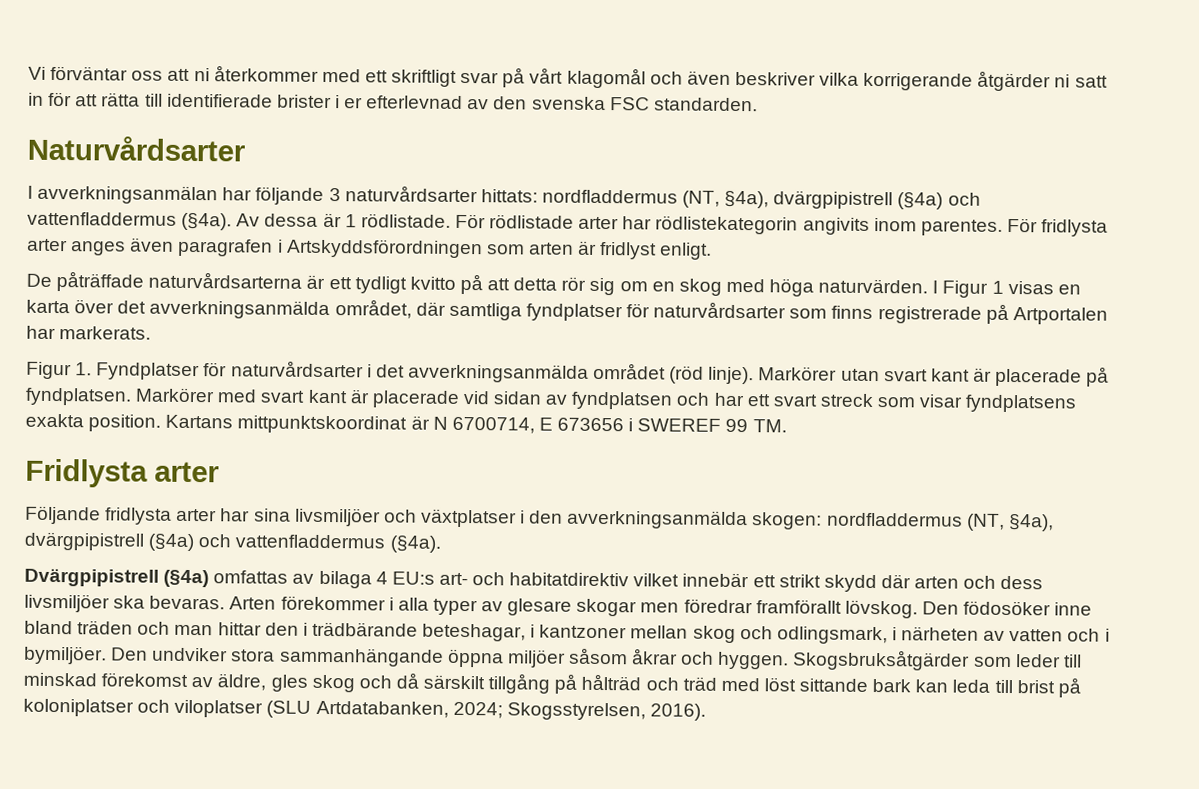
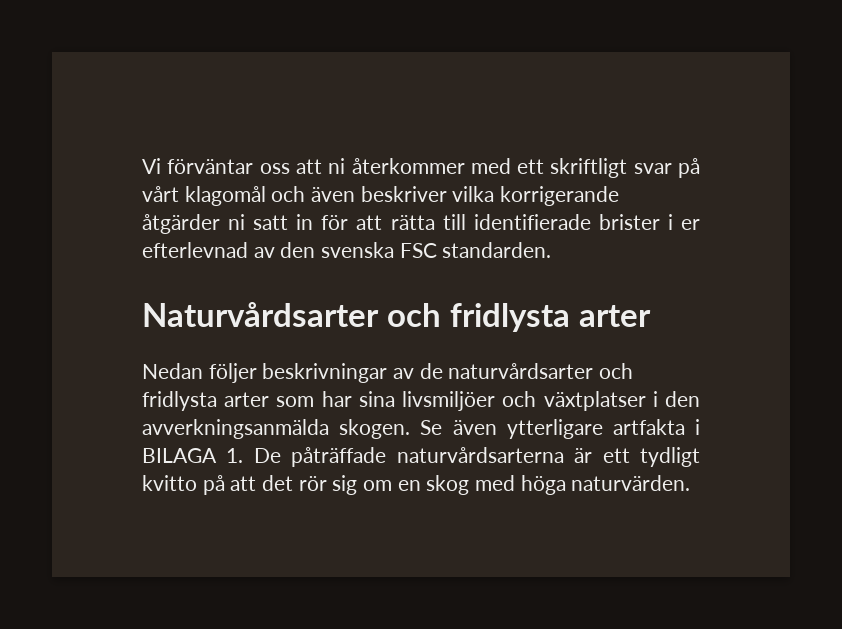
[27,184,981,210] [27,211,1109,237] [27,237,713,260] // I avverkningsanmälan har följande 3 naturvårdsarter hittats: nordfladdermus (NT, §4a), dvärgpipistrell (§4a) och vattenfladdermus (§4a). Av dessa är 1 rödlistade. För rödlistade arter har rödlistekategorin angivits inom parentes. För fridlysta arter anges även paragrafen i Artskyddsförordningen som arten är fridlyst enligt. // -> [386,303,651,332] [142,363,634,383] [142,391,700,411] [142,419,700,439] [142,448,244,463] och fridlysta arter // Nedan följer beskrivningar av de naturvårdsarter och fridlysta arter som har sina livsmiljöer och växtplatser i den avverkningsanmälda skogen. Se även ytterligare artfakta i BILAGA 1.
[513,277,558,291] detta -> [262,475,294,491] det
[932,280,1081,298] [26,299,1108,325] [26,325,152,340] [26,360,1110,387] [25,387,1078,413] [25,413,787,434] [25,458,220,488] [25,505,1054,532] [24,531,441,553] [24,568,1044,593] [24,593,1093,619] [24,620,1110,645] [24,645,1082,671] [23,672,1081,698] [23,698,706,721] I Figur 1 visas en karta över det avverkningsanmälda området, där samtliga fyndplatser för naturvårdsarter som finns registrerade på Artportalen har markerats. // Figur 1. Fyndplatser för naturvårdsarter i det avverkningsanmälda området (röd linje). Markörer utan svart kant är placerade på fyndplatsen. Markörer med svart kant är placerade vid sidan av fyndplatsen och har ett svart streck som visar fyndplatsens exakta position. Kartans mittpunktskoordinat är N 6700714, E 673656 i SWEREF 99 TM. // Fridlysta arter // Följande fridlysta arter har sina livsmiljöer och växtplatser i den avverkningsanmälda skogen: nordfladdermus (NT, §4a), dvärgpipistrell (§4a) och vattenfladdermus (§4a). // Dvärgpipistrell (§4a) omfattas av bilaga 4 EU:s art- och habitatdirektiv vilket innebär ett strikt skydd där arten och dess livsmiljöer ska bevaras. Arten förekommer i alla typer av glesare skogar men föredrar framförallt lövskog. Den födosöker inne bland träden och man hittar den i trädbärande beteshagar, i kantzoner mellan skog och odlingsmark, i närheten av vatten och i bymiljöer. Den undviker stora sammanhängande öppna miljöer såsom åkrar och hyggen. Skogsbruksåtgärder som leder till minskad förekomst av äldre, gles skog och då särskilt tillgång på hålträd och träd med löst sittande bark kan leda till brist på koloniplatser och viloplatser (SLU Artdatabanken, 2024; Skogsstyrelsen, 2016). -> (691, 483) none

